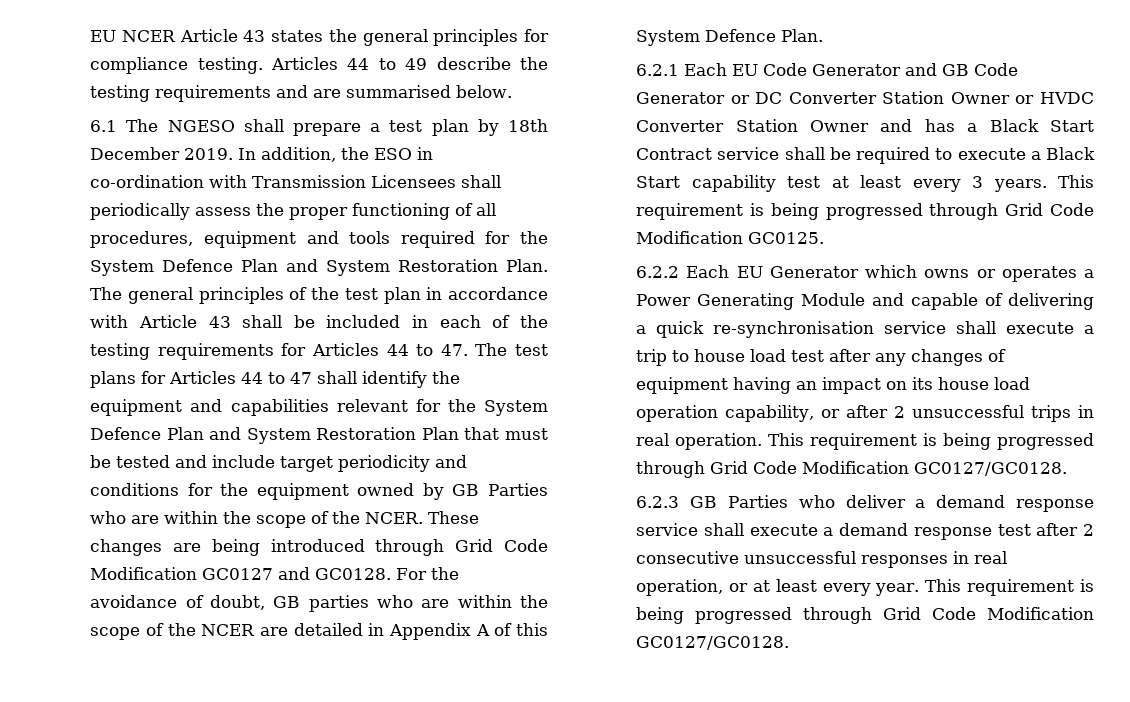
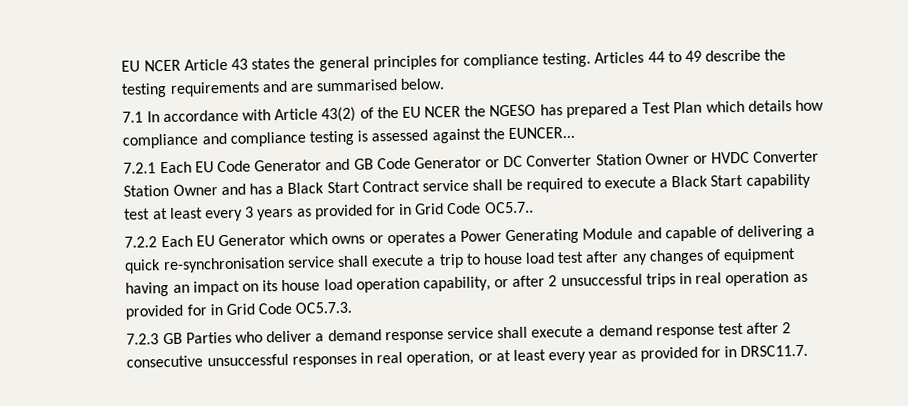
[90,119,548,136] [90,147,434,162] [90,175,502,188] [90,203,497,220] [90,231,548,248] [90,259,548,276] [90,287,548,304] [90,315,548,328] [90,343,548,360] [90,371,461,388] [90,399,548,416] [90,427,548,444] [90,455,468,472] [90,483,548,500] [90,511,480,528] [90,539,548,556] [90,567,460,580] [90,595,549,612] [90,623,549,640] [636,29,824,46] [636,64,680,76] 6.1 The NGESO shall prepare a test plan by 18th December 2019. In addition, the ESO in co-ordination with Transmission Licensees shall periodically assess the proper functioning of all procedures, equipment and tools required for the System Defence Plan and System Restoration Plan. The general principles of the test plan in accordance with Article 43 shall be included in each of the testing requirements for Articles 44 to 47. The test plans for Articles 44 to 47 shall identify the equipment and capabilities relevant for the System Defence Plan and System Restoration Plan that must be tested and include target periodicity and conditions for the equipment owned by GB Parties who are within the scope of the NCER. These changes are being introduced through Grid Code Modification GC0127 and GC0128. For the avoidance of doubt, GB parties who are within the scope of the NCER are detailed in Appendix A of this System Defence Plan. // 6.2.1 -> [122,99,824,123] [122,126,575,149] [123,162,157,174] 7.1 In accordance with Article 43(2) of the EU NCER the NGESO has prepared a Test Plan which details how compliance and compliance testing is assessed against the EUNCER... // 7.2.1
[993,175,1094,192] [636,203,1094,220] [636,231,825,244] [636,266,680,278] years. This requirement is being progressed through Grid Code Modification GC0125. // 6.2.2 -> [257,201,534,221] [124,236,158,248] years as provided for in Grid Code OC5.7.. // 7.2.2
[675,433,1094,450] [636,461,1068,478] [636,496,680,508] operation. This requirement is being progressed through Grid Code Modification GC0127/GC0128. // 6.2.3 -> [725,271,808,287] [125,301,353,320] [126,333,160,345] operation as provided for in Grid Code OC5.7.3. // 7.2.3
[875,579,1094,596] [636,607,1094,624] [636,636,790,650] year. This requirement is being progressed through Grid Code Modification GC0127/GC0128. -> [588,344,809,363] year as provided for in DRSC11.7.

